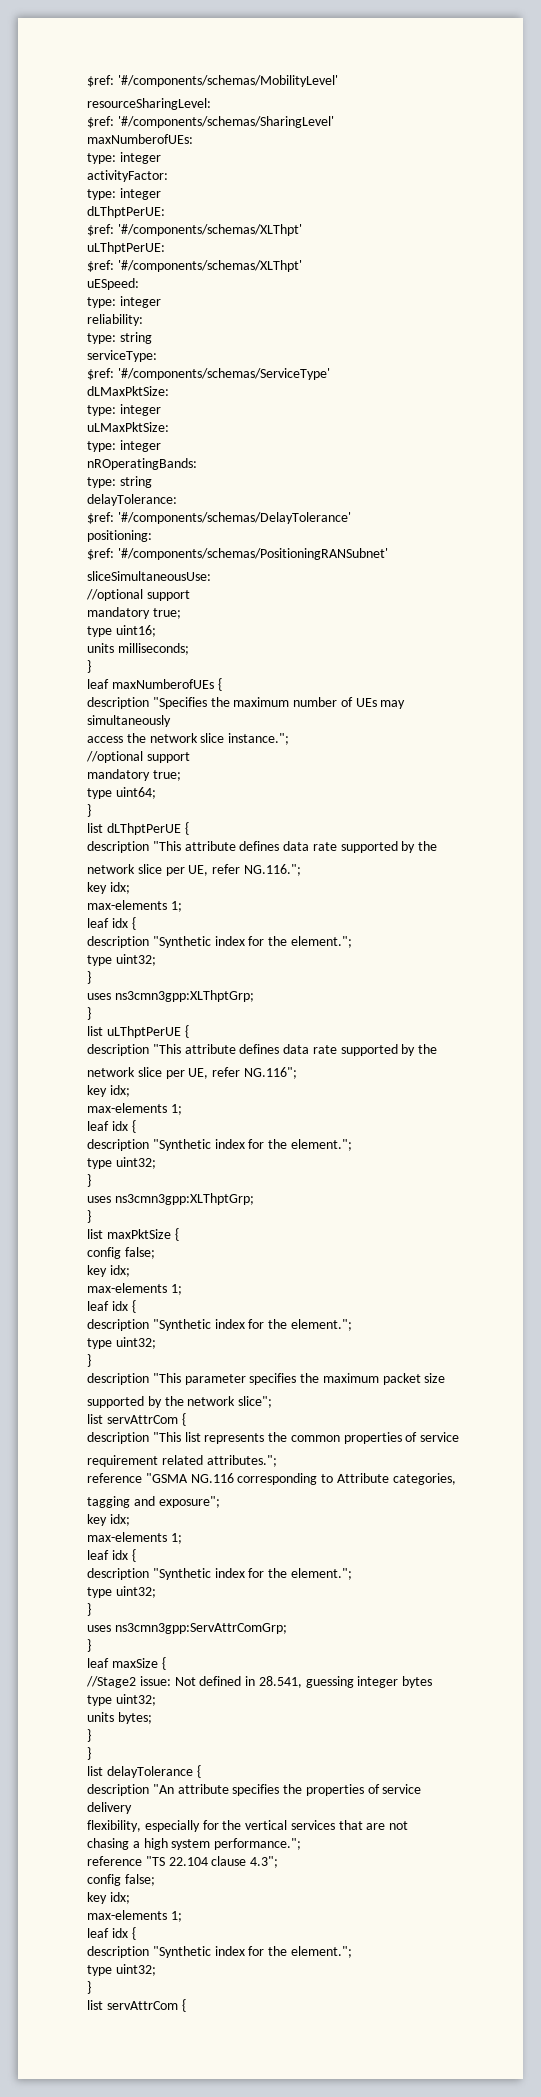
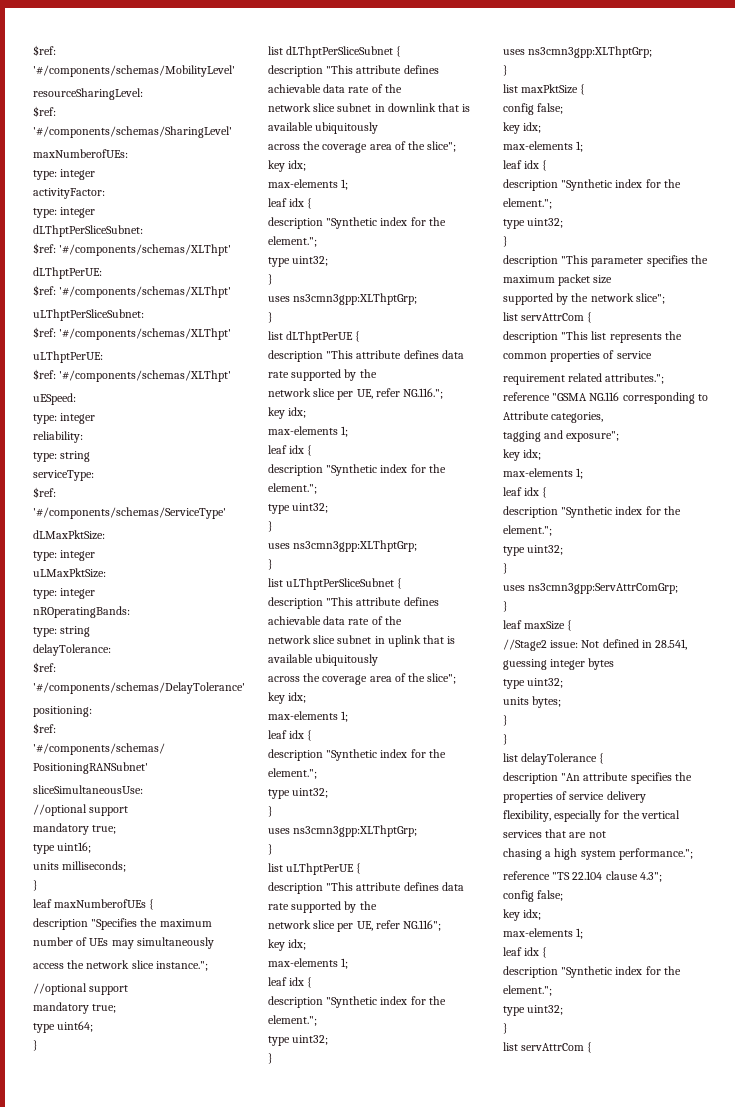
(161, 194) none -> [33,225,143,237] [33,243,232,256] // dLThptPerSliceSubnet: // $ref: '#/components/schemas/XLThpt'
(302, 230) none -> [33,309,144,321] [33,327,232,340] // uLThptPerSliceSubnet: // $ref: '#/components/schemas/XLThpt'
(91, 810) none -> [268,46,402,58] [268,65,439,77] [268,84,402,93] [268,103,471,112] [268,122,379,134] [268,141,457,153] [268,160,307,172] [268,179,349,190] [268,198,313,209] [268,217,446,229] [268,236,317,247] [268,256,329,267] [268,274,273,285] [268,293,418,305] [268,312,273,323] // list dLThptPerSliceSubnet { // description "This attribute defines achievable data rate of the // network slice subnet in downlink that is available ubiquitously // across the coverage area of the slice"; // key idx; // max-elements 1; // leaf idx { // description "Synthetic index for the element."; // type uint32; // } // uses ns3cmn3gpp:XLThptGrp; // }
(91, 1013) none -> [268,578,403,590] [268,597,439,609] [268,616,402,625] [268,635,456,647] [268,654,379,666] [268,673,457,685] [268,692,307,704] [268,711,349,722] [268,730,313,741] [268,749,446,761] [268,768,317,779] [268,788,329,799] [268,806,273,817] [268,825,418,837] [268,844,273,855] // list uLThptPerSliceSubnet { // description "This attribute defines achievable data rate of the // network slice subnet in uplink that is available ubiquitously // across the coverage area of the slice"; // key idx; // max-elements 1; // leaf idx { // description "Synthetic index for the element."; // type uint32; // } // uses ns3cmn3gpp:XLThptGrp; // }

